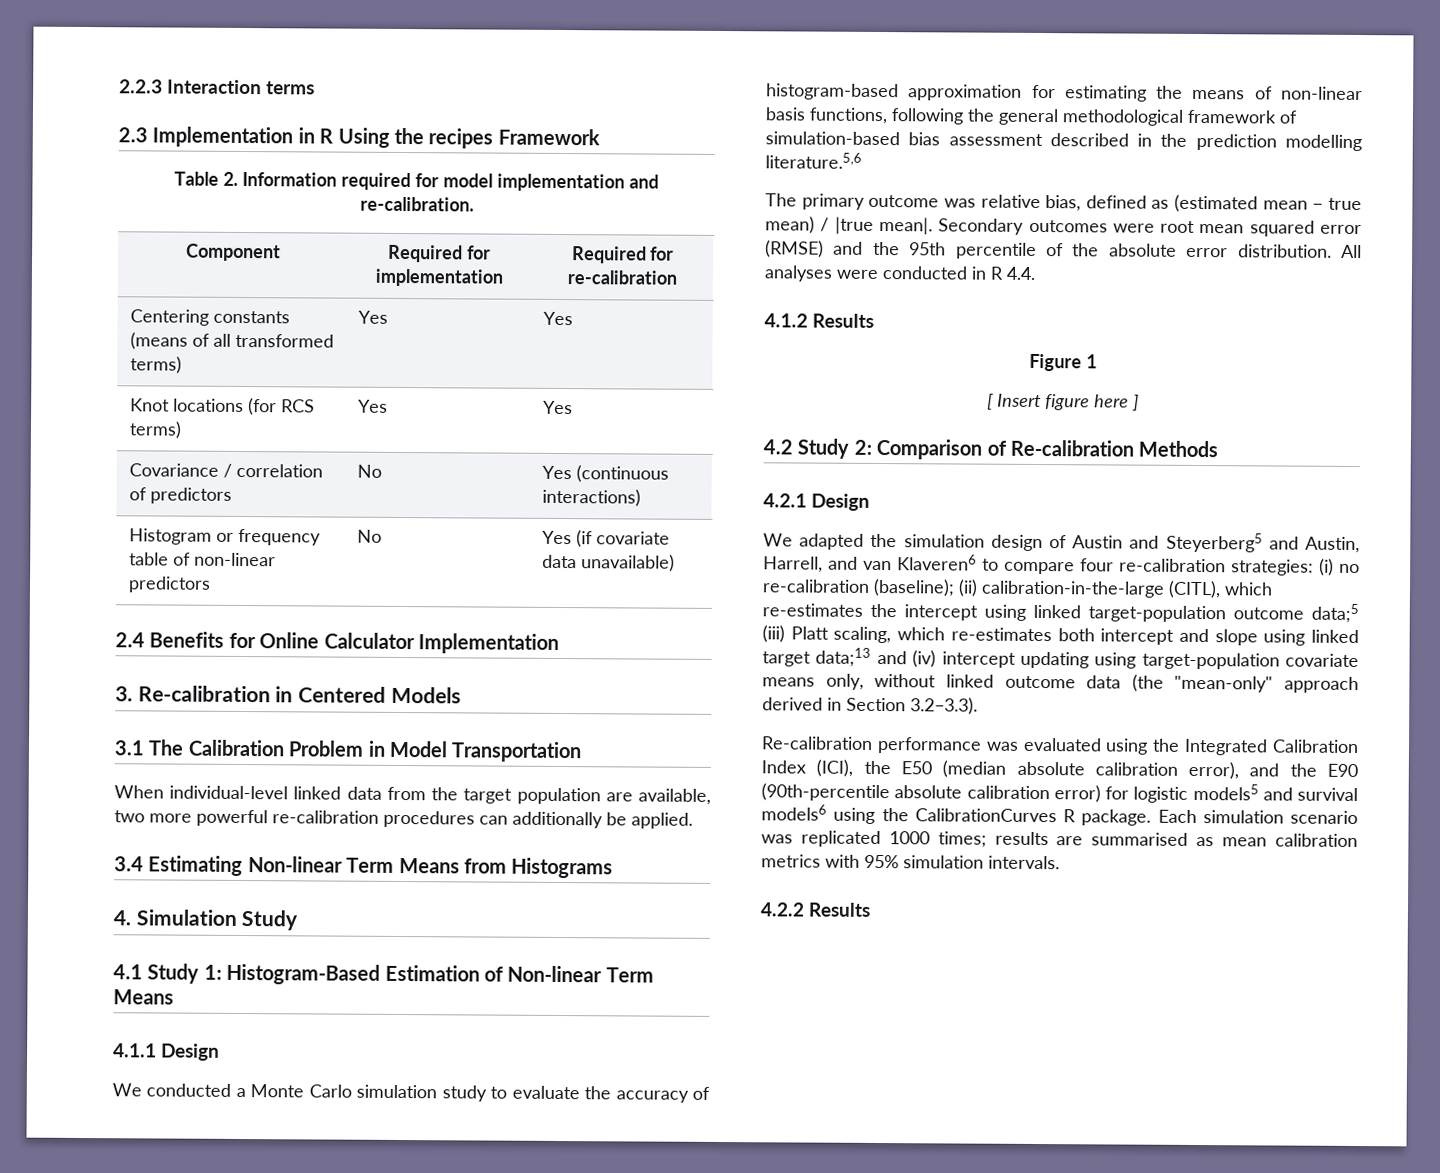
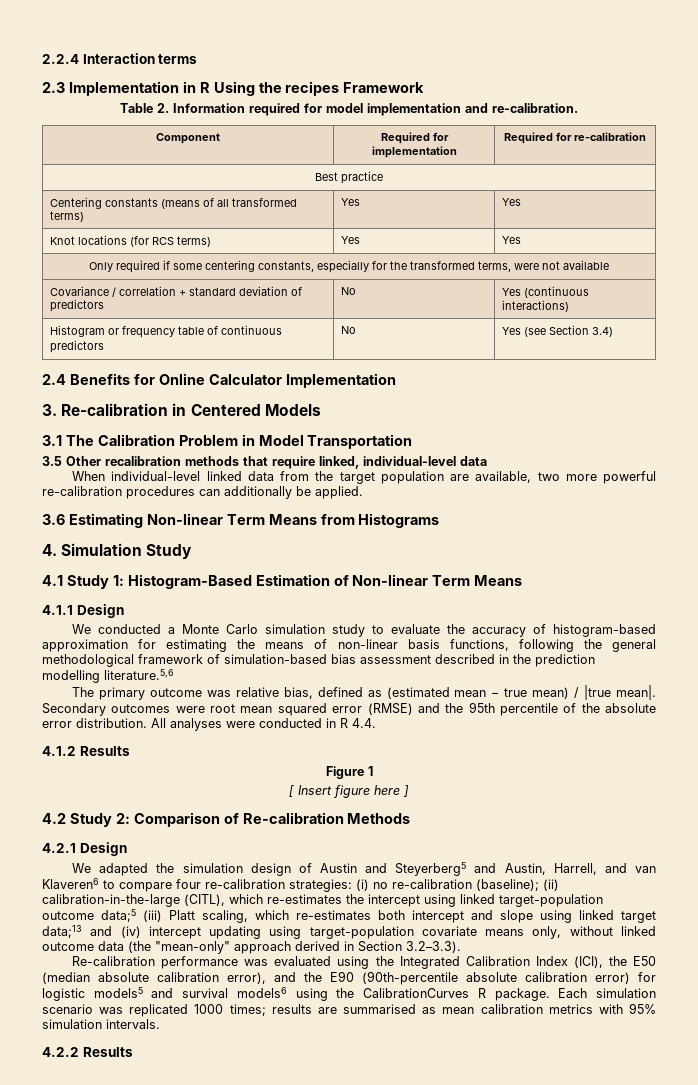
[119,79,163,94] 2.2.3 -> [42,54,79,64] 2.2.4
(677, 277) none -> [315,171,383,184] // Best practice
(573, 407) none -> [88,260,609,273] // Only required if some centering constants, especially for the transformed terms, were not available
(323, 470) none -> [178,286,288,296] + standard deviation
[193,552,276,567] [127,576,211,593] [356,529,382,543] [541,530,670,548] [541,554,675,572] non-linear predictors | No | Yes (if covariate data unavailable) -> [220,325,282,335] [49,340,104,353] [340,326,356,334] [501,325,613,337] continuous predictors | No | Yes (see Section 3.4)
(583, 752) none -> [42,456,487,469] // 3.5 Other recalibration methods that require linked, individual-level data
[114,856,144,872] 3.4 -> [42,514,65,525] 3.6

